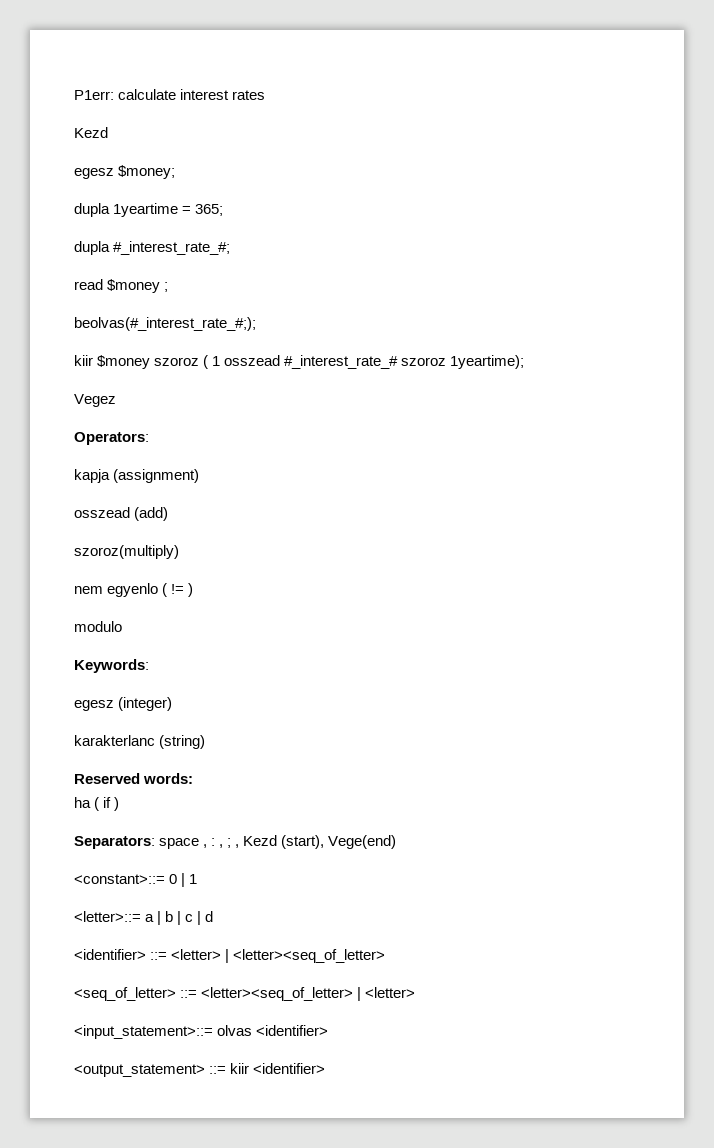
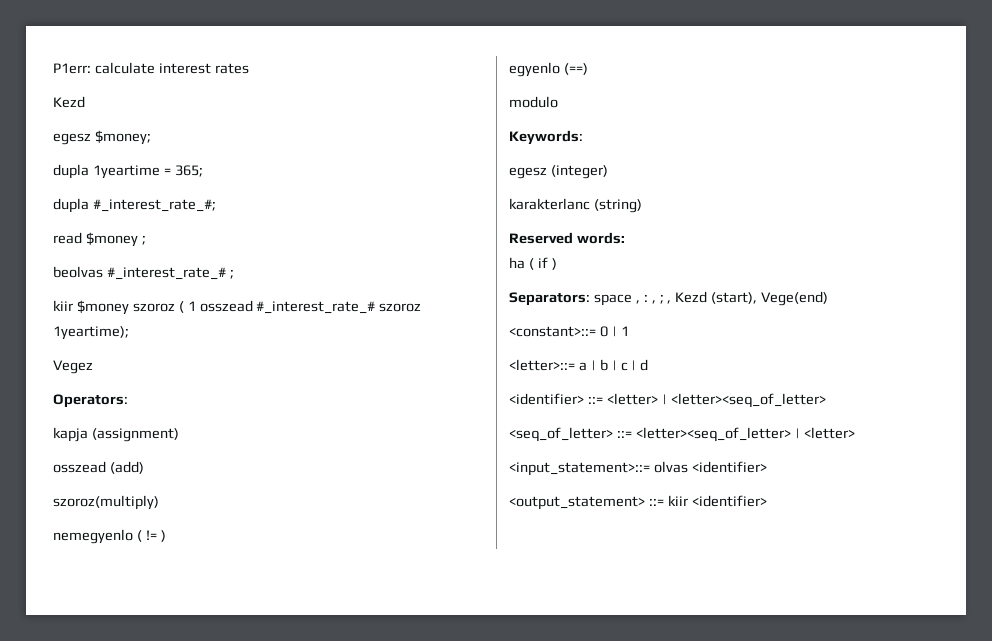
[74,317,256,331] beolvas(#_interest_rate_#;); -> [53,266,234,280] beolvas #_interest_rate_# ;
[74,583,159,597] nem egyenlo -> [53,529,133,544] nemegyenlo
(194, 590) none -> [509,62,588,77] // egyenlo (==)

